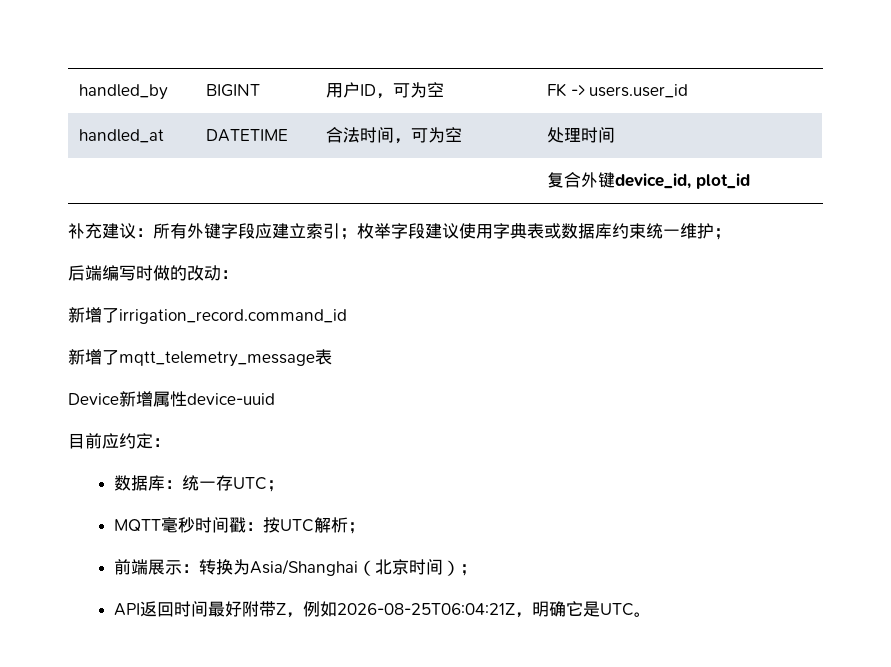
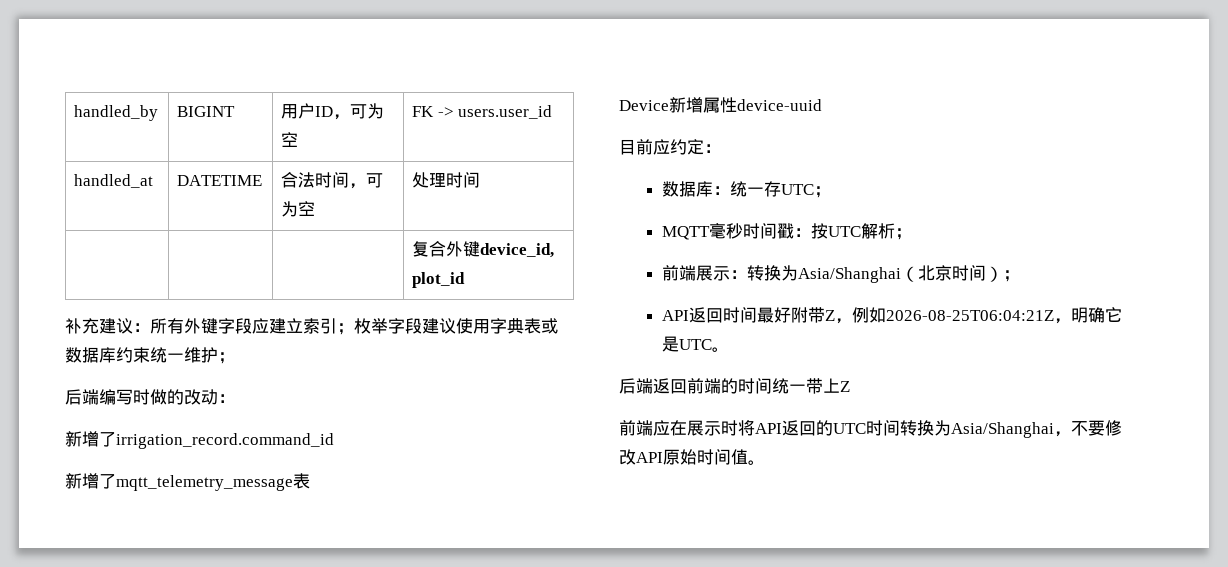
(652, 614) none -> [619,378,850,394] [619,420,1122,438] [619,449,765,465] // 后端返回前端的时间统一带上Z // 前端应在展示时将API返回的UTC时间转换为Asia/Shanghai，不要修改API原始时间值。

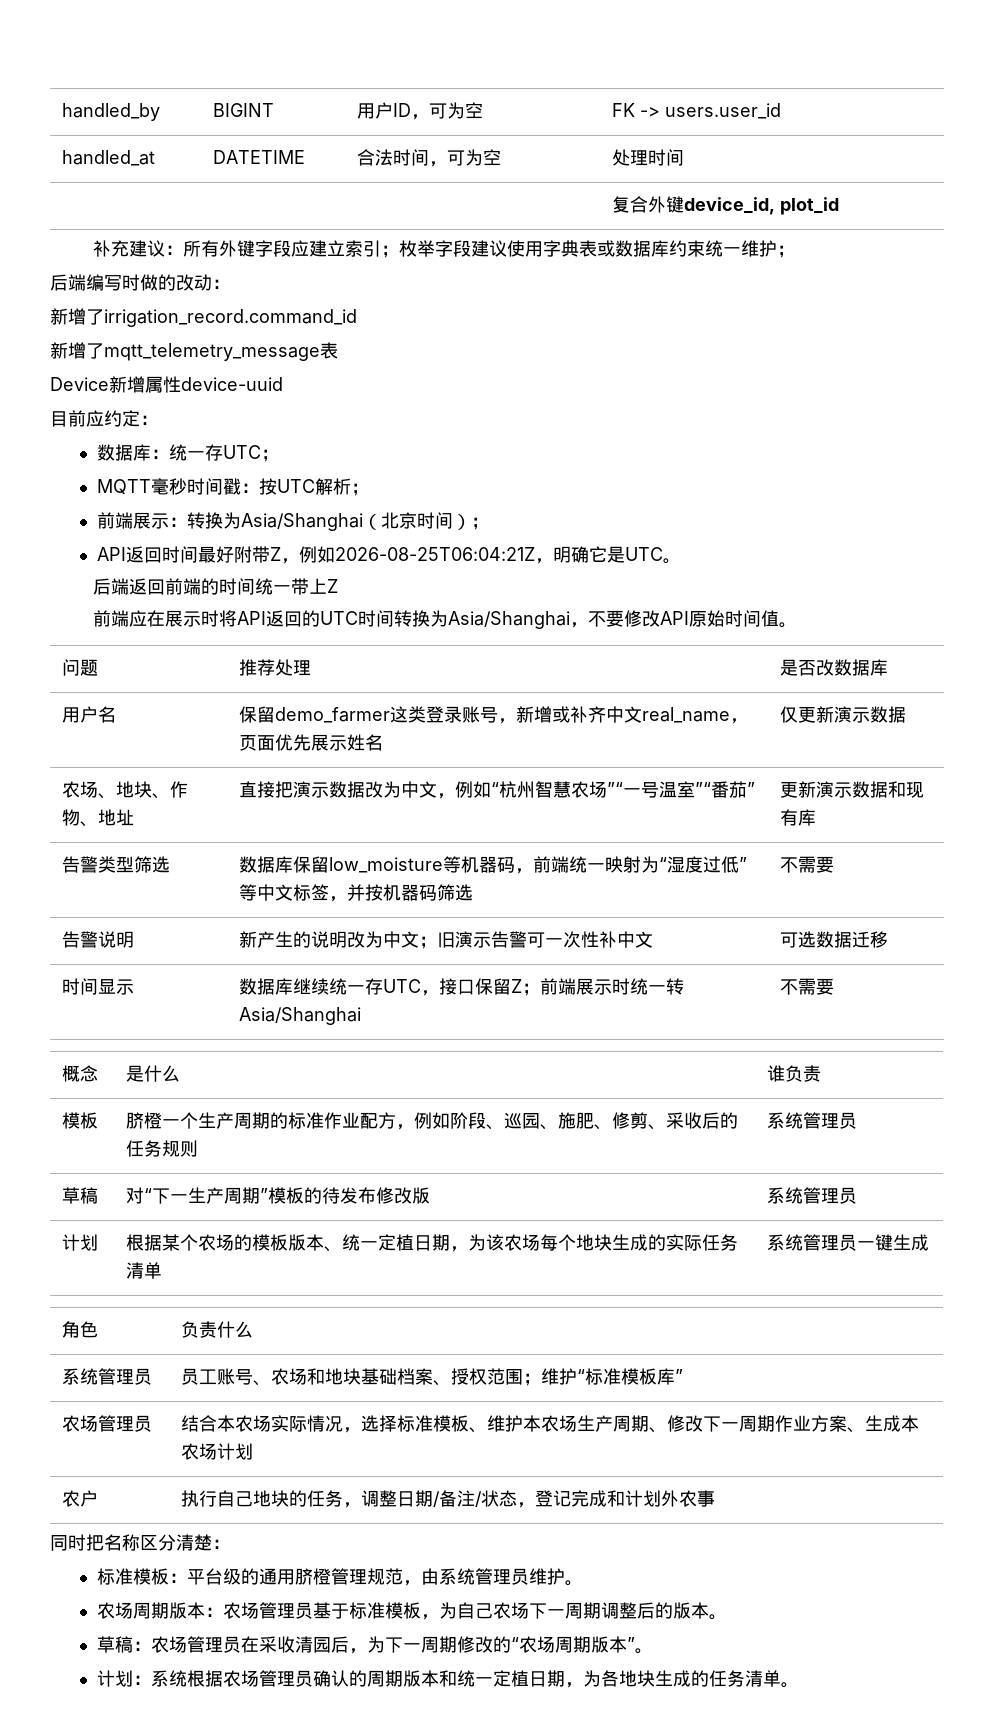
(765, 462) none -> [61,659,98,676] [238,659,311,676] [779,659,888,676] [61,706,116,723] [238,706,748,724] [238,734,383,751] [779,706,906,723] [61,781,188,799] [61,809,134,827] [238,781,755,799] [779,781,924,798] [779,809,816,826] [61,856,170,873] [238,856,747,874] [238,884,473,902] [779,856,834,873] [61,931,134,948] [238,931,653,949] [779,931,888,948] [61,978,134,995] [238,978,684,996] [238,1007,361,1025] [779,978,834,995] [61,1065,98,1082] [125,1065,180,1082] [766,1065,821,1082] [61,1112,98,1129] [125,1112,738,1130] [125,1140,198,1157] [766,1112,857,1129] [61,1187,98,1204] [125,1187,430,1204] [766,1187,857,1204] [61,1234,98,1251] [125,1234,738,1252] [125,1262,162,1279] [766,1234,929,1251] [61,1321,98,1338] [180,1321,253,1338] [61,1368,152,1385] [180,1368,683,1386] [61,1415,152,1432] [180,1415,919,1433] [180,1443,253,1460] [61,1490,98,1507] [180,1490,715,1508] [50,1534,230,1551] [96,1568,583,1586] [96,1602,727,1620] [96,1636,653,1654] [96,1670,799,1688] // 问题 | 推荐处理 | 是否改数据库 // 用户名 | 保留demo_farmer这类登录账号，新增或补齐中文real_name，页面优先展示姓名 | 仅更新演示数据 // 农场、地块、作物、地址 | 直接把演示数据改为中文，例如“杭州智慧农场”“一号温室”“番茄” | 更新演示数据和现有库 // 告警类型筛选 | 数据库保留low_moisture等机器码，前端统一映射为“湿度过低”等中文标签，并按机器码筛选 | 不需要 // 告警说明 | 新产生的说明改为中文；旧演示告警可一次性补中文 | 可选数据迁移 // 时间显示 | 数据库继续统一存UTC，接口保留Z；前端展示时统一转Asia/Shanghai | 不需要 // 概念 | 是什么 | 谁负责 // 模板 | 脐橙一个生产周期的标准作业配方，例如阶段、巡园、施肥、修剪、采收后的任务规则 | 系统管理员 // 草稿 | 对“下一生产周期”模板的待发布修改版 | 系统管理员 // 计划 | 根据某个农场的模板版本、统一定植日期，为该农场每个地块生成的实际任务清单 | 系统管理员一键生成 // 角色 | 负责什么 // 系统管理员 | 员工账号、农场和地块基础档案、授权范围；维护“标准模板库” // 农场管理员 | 结合本农场实际情况，选择标准模板、维护本农场生产周期、修改下一周期作业方案、生成本农场计划 // 农户 | 执行自己地块的任务，调整日期/备注/状态，登记完成和计划外农事 // 同时把名称区分清楚： // 标准模板：平台级的通用脐橙管理规范，由系统管理员维护。 // 农场周期版本：农场管理员基于标准模板，为自己农场下一周期调整后的版本。 // 草稿：农场管理员在采收清园后，为下一周期修改的“农场周期版本”。 // 计划：系统根据农场管理员确认的周期版本和统一定植日期，为各地块生成的任务清单。

